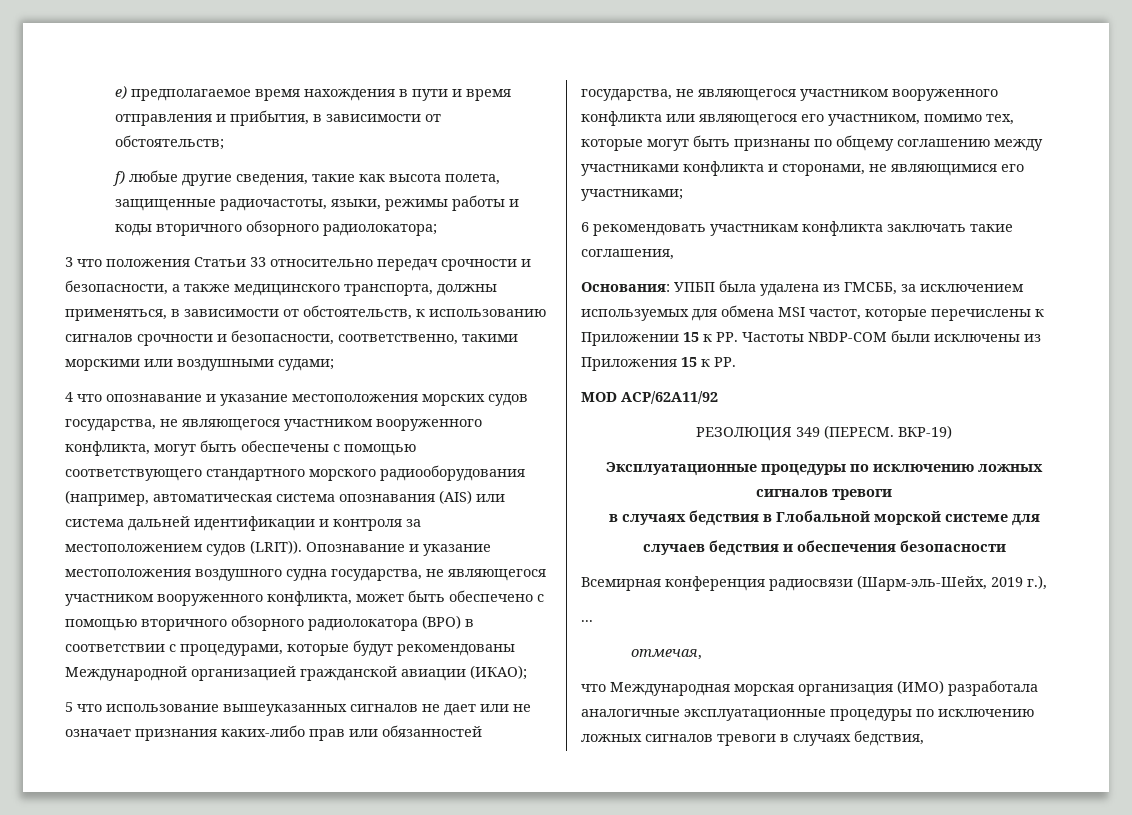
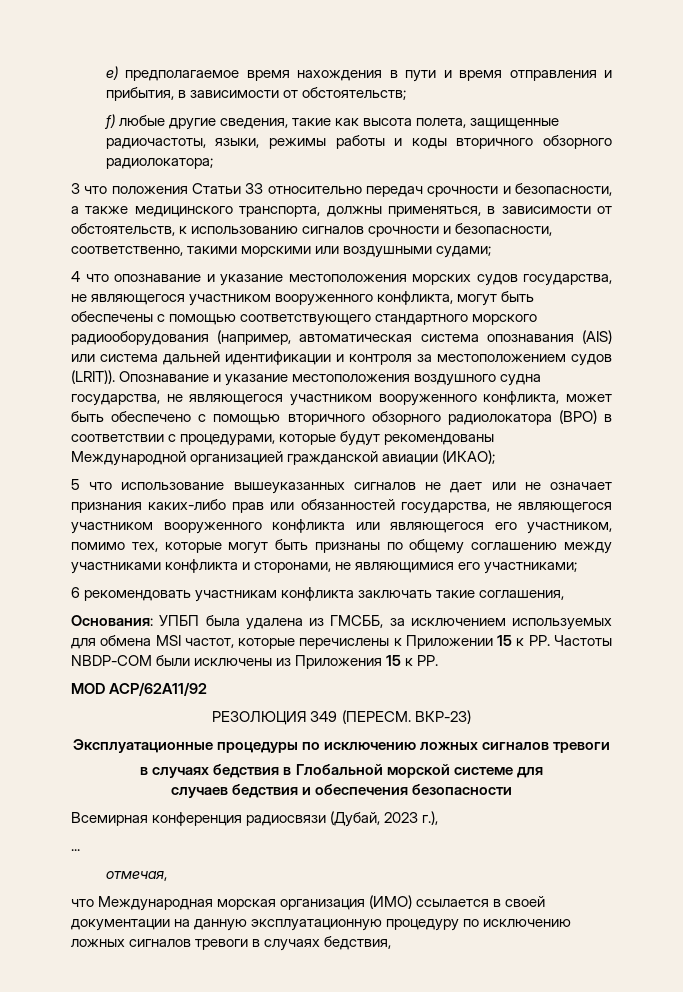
[898,425,952,439] ВКР-19) -> [414,710,471,724] ВКР-23)
[857,575,1023,591] (Шарм-эль-Шейх, 2019 -> [330,811,419,827] (Дубай, 2023
[948,680,1038,696] [581,709,912,721] разработала аналогичные эксплуатационные процедуры -> [416,896,546,907] [71,919,460,931] ссылается в своей документации на данную эксплуатационную процедуру

